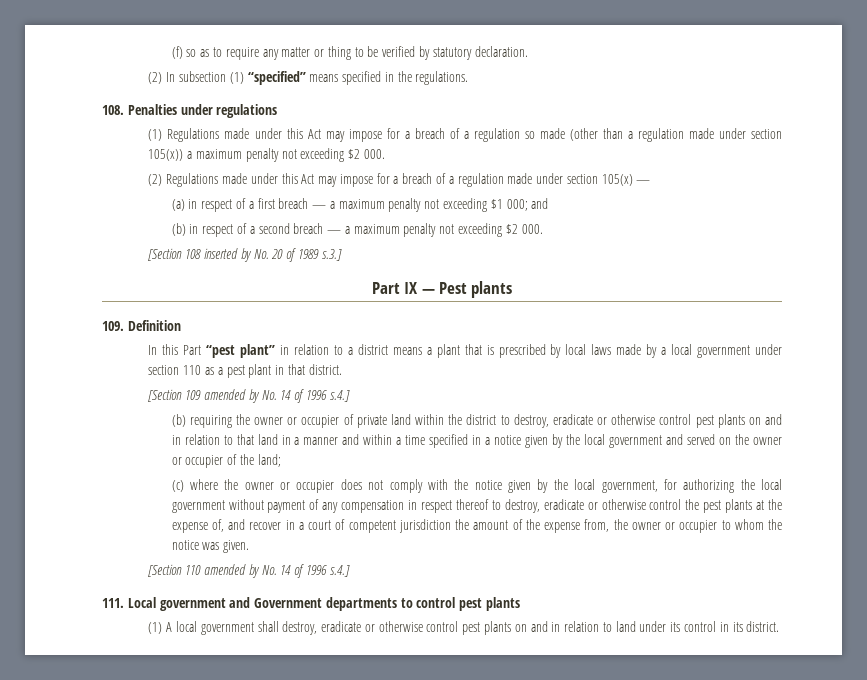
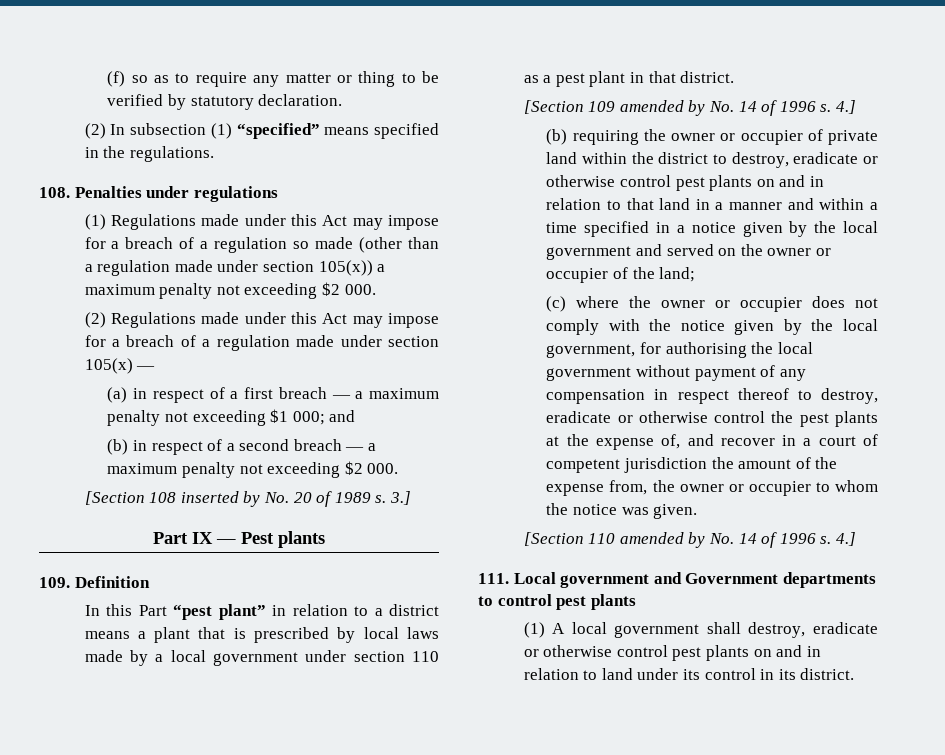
[321,249,342,261] s.3.] -> [375,491,411,505] s. 3.]
[329,390,350,402] s.4.] -> [820,100,856,114] s. 4.]
[683,479,735,493] authorizing -> [665,342,747,358] authorising
[329,565,350,577] s.4.] -> [820,532,856,546] s. 4.]

